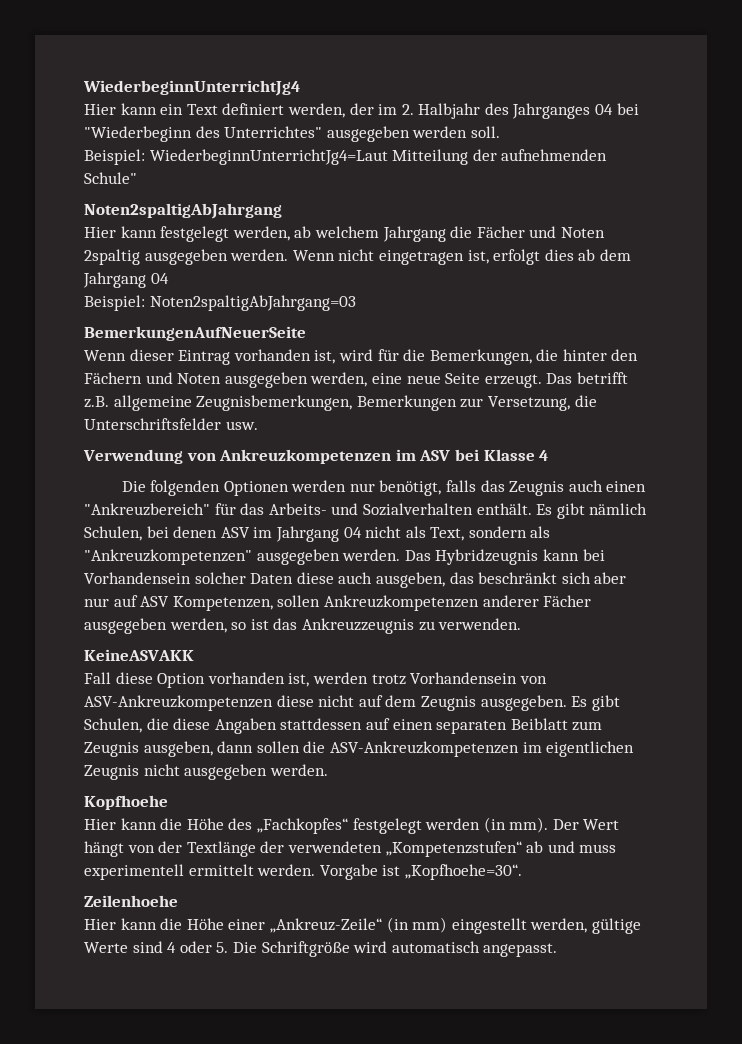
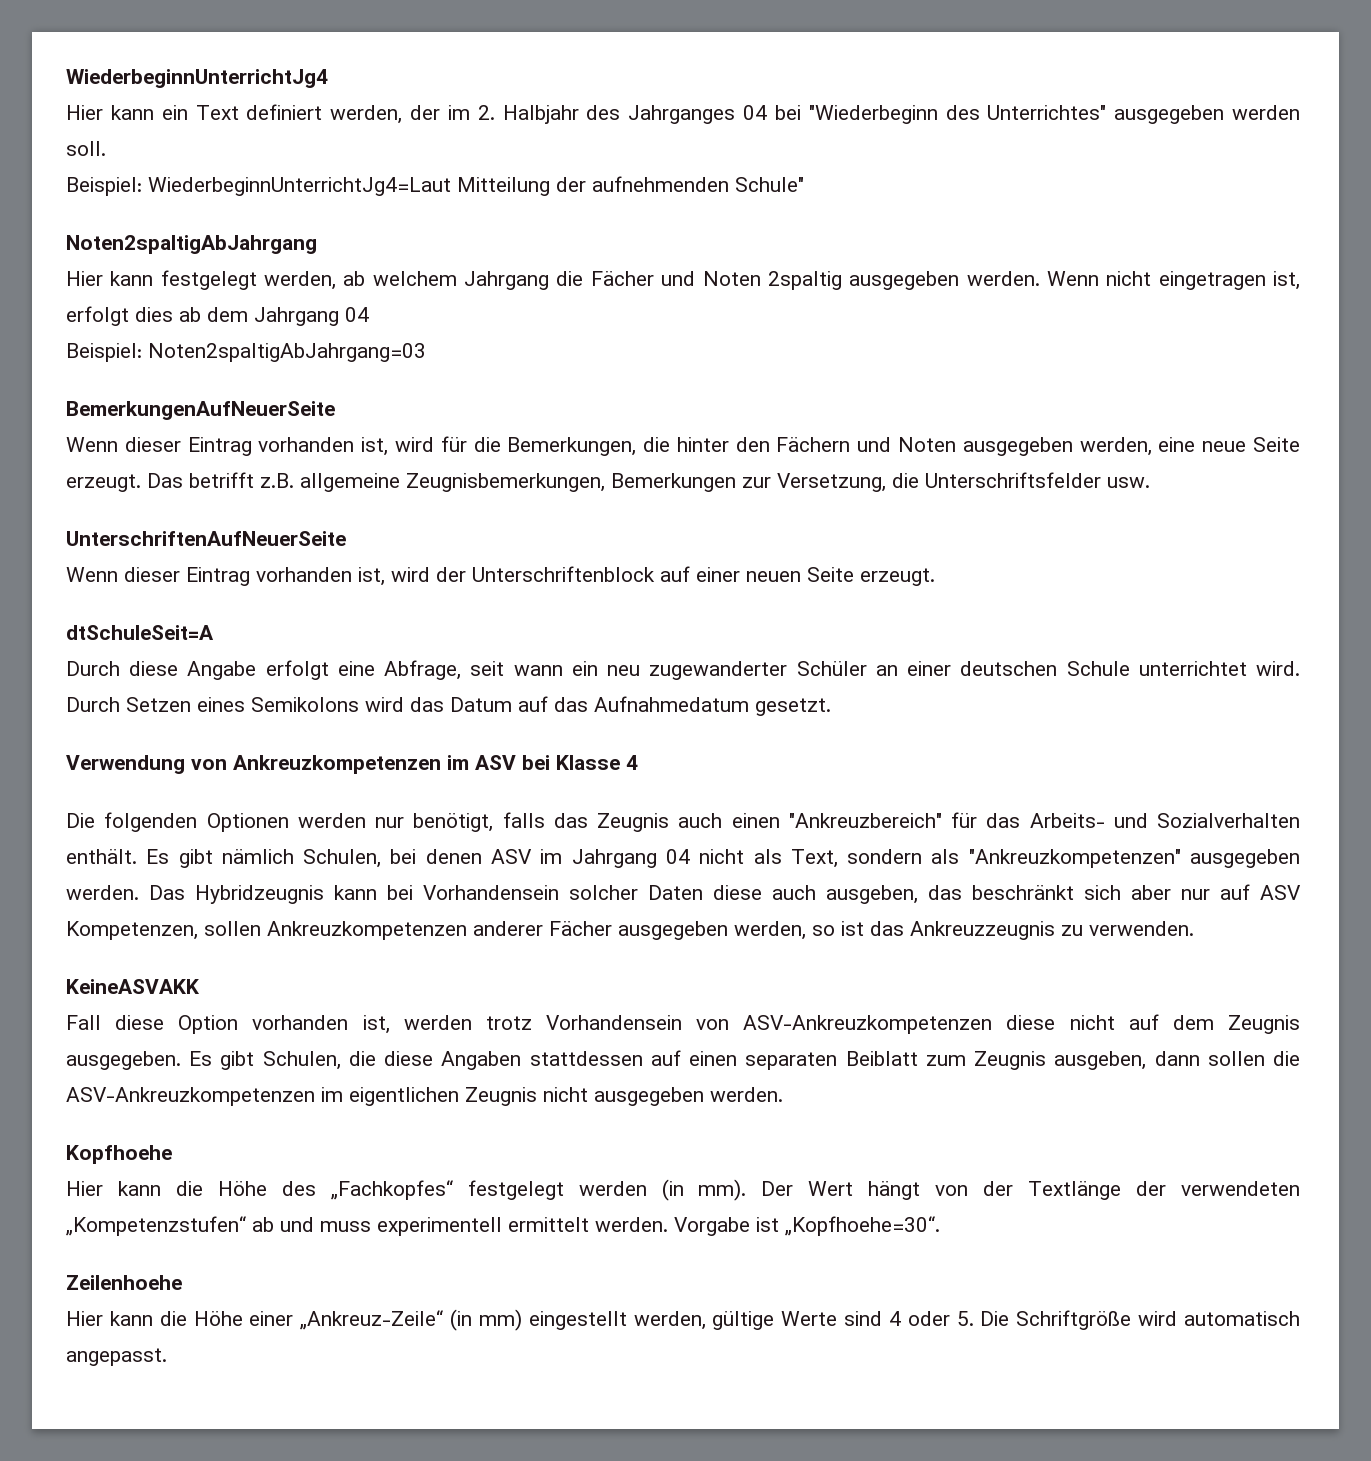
(258, 425) none -> [66,531,346,546] [66,566,935,586] [66,625,214,640] [66,660,1301,680] [66,696,831,716] // UnterschriftenAufNeuerSeite // Wenn dieser Eintrag vorhanden ist, wird der Unterschriftenblock auf einer neuen Seite erzeugt. // dtSchuleSeit=A // Durch diese Angabe erfolgt eine Abfrage, seit wann ein neu zugewanderter Schüler an einer deutschen Schule unterrichtet wird. Durch Setzen eines Semikolons wird das Datum auf das Aufnahmedatum gesetzt.

